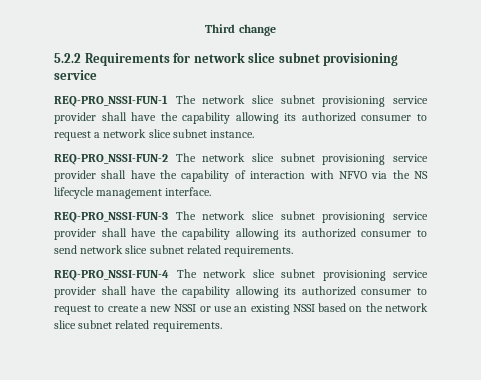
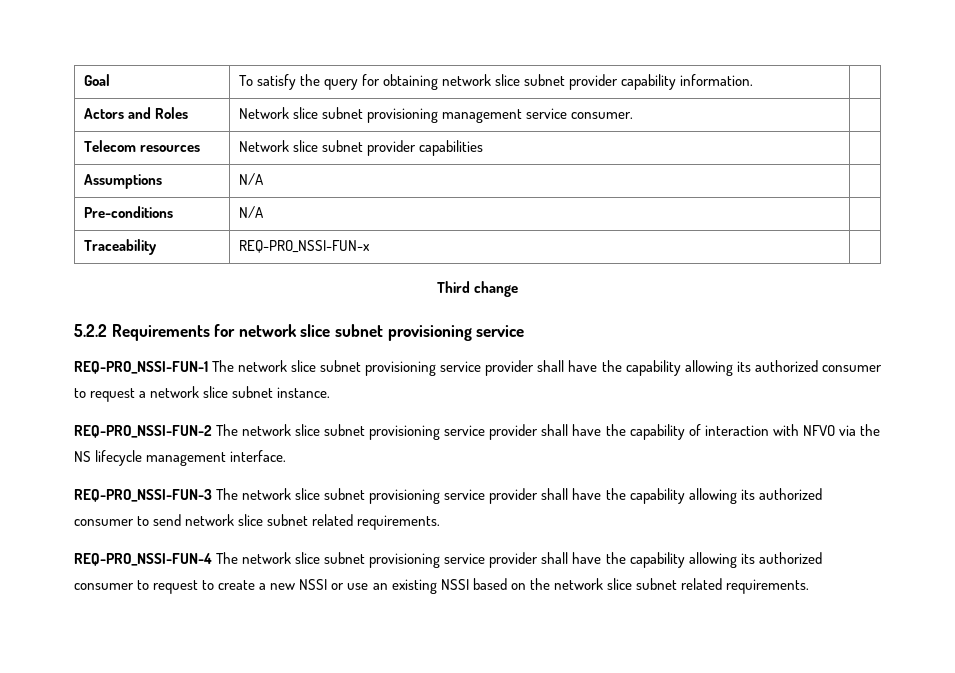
(205, 28) none -> [83,74,110,86] [238,74,754,90] [83,107,188,119] [238,107,633,123] [83,140,200,152] [238,140,483,156] [83,174,162,189] [238,173,263,185] [83,206,173,218] [238,206,263,218] [83,239,157,255] [238,240,370,253] Goal | To satisfy the query for obtaining network slice subnet provider capability information. | // Actors and Roles | Network slice subnet provisioning management service consumer. | // Telecom resources | Network slice subnet provider capabilities | // Assumptions | N/A | // Pre-conditions | N/A | // Traceability | REQ-PRO_NSSI-FUN-x | //

